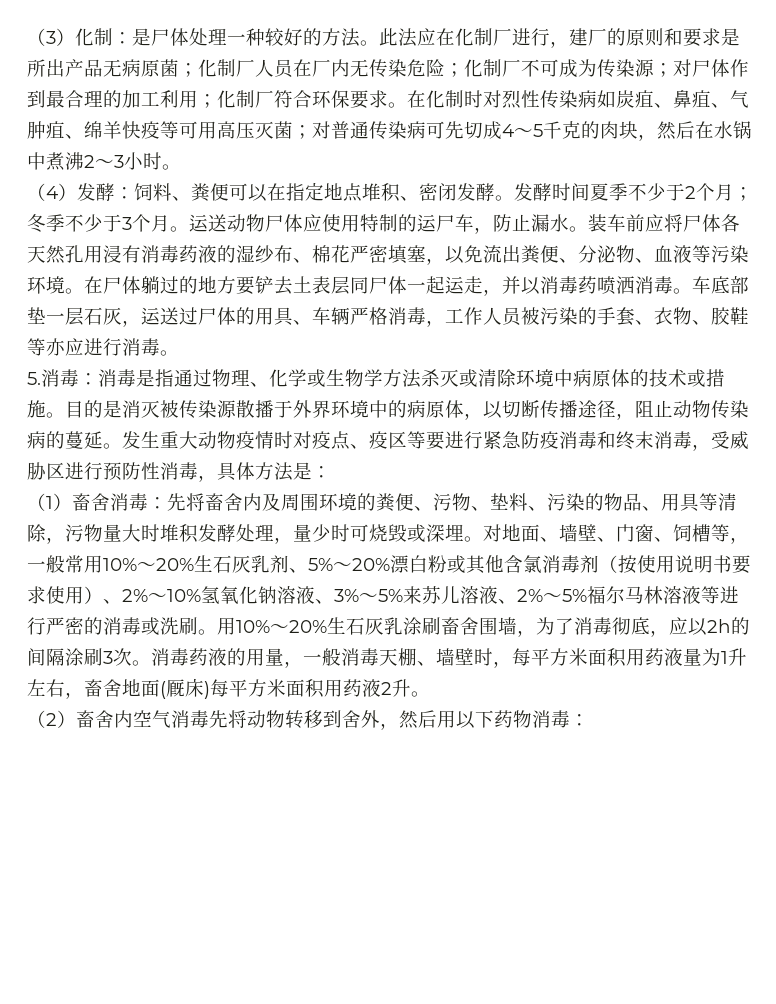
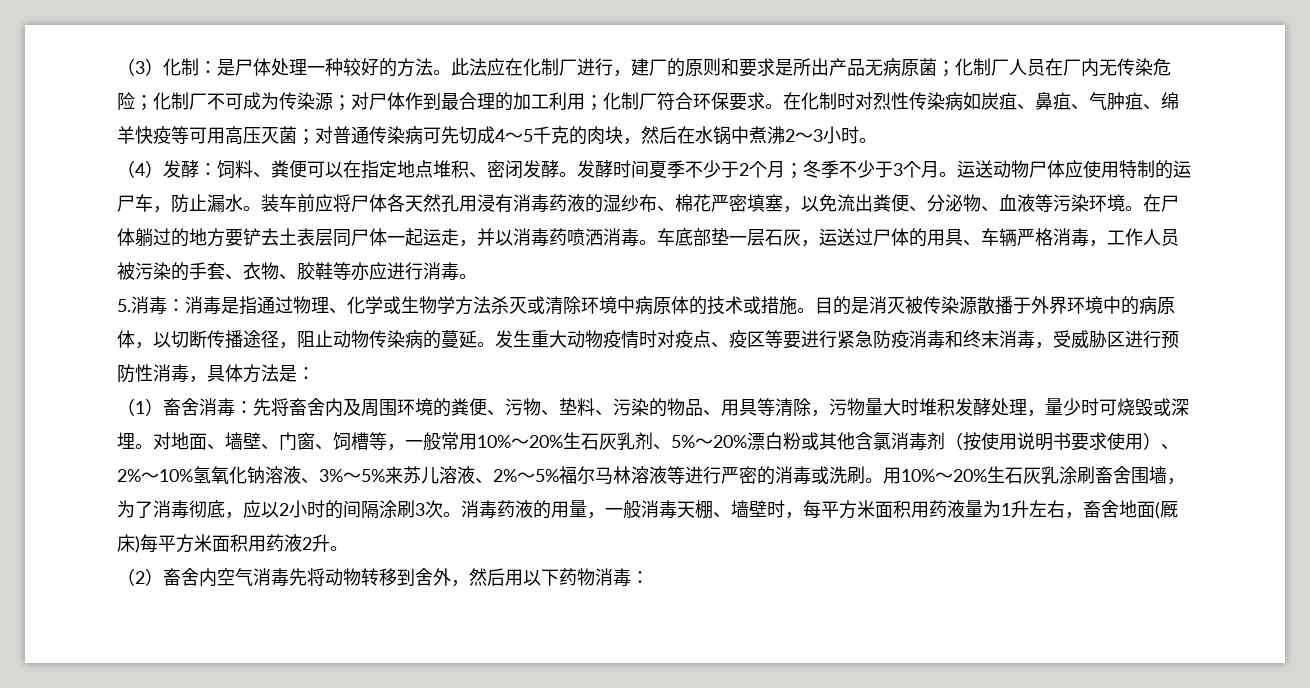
[707,619,731,633] 2h -> [279,500,325,518] 2小时

